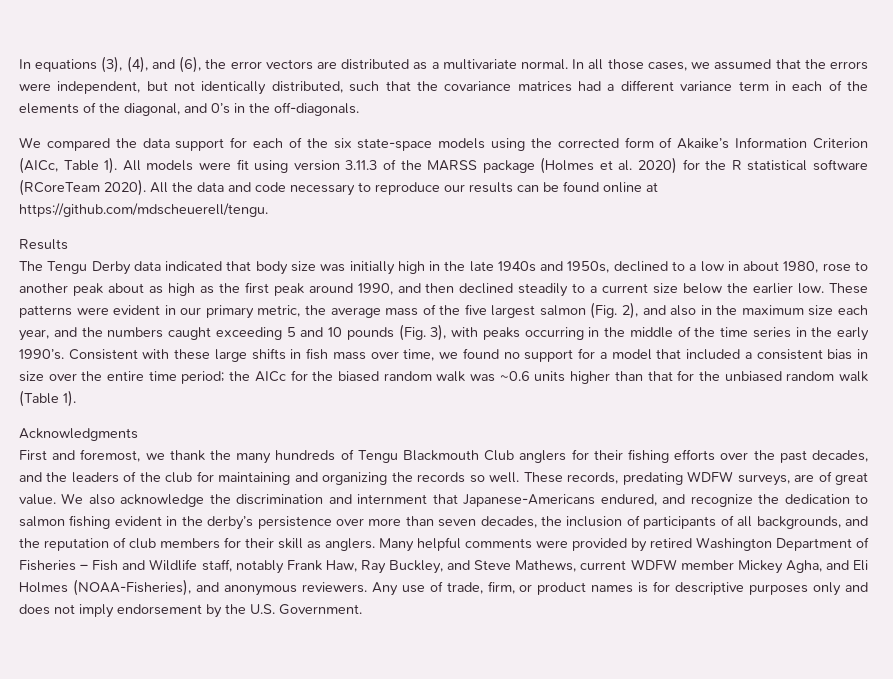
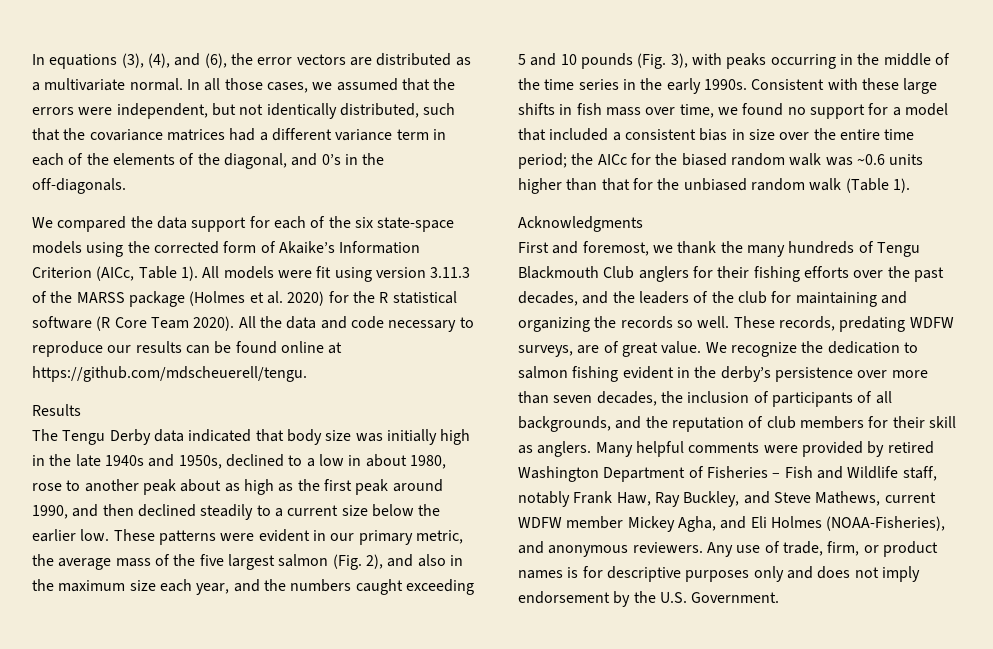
[19,179,100,196] (RCoreTeam -> [96,316,189,331] (R Core Team
[19,349,64,360] 1990’s. -> [703,79,747,90] 1990s.
[88,494,686,507] also acknowledge the discrimination and internment that Japanese-Americans endured, and -> (727, 347) none

